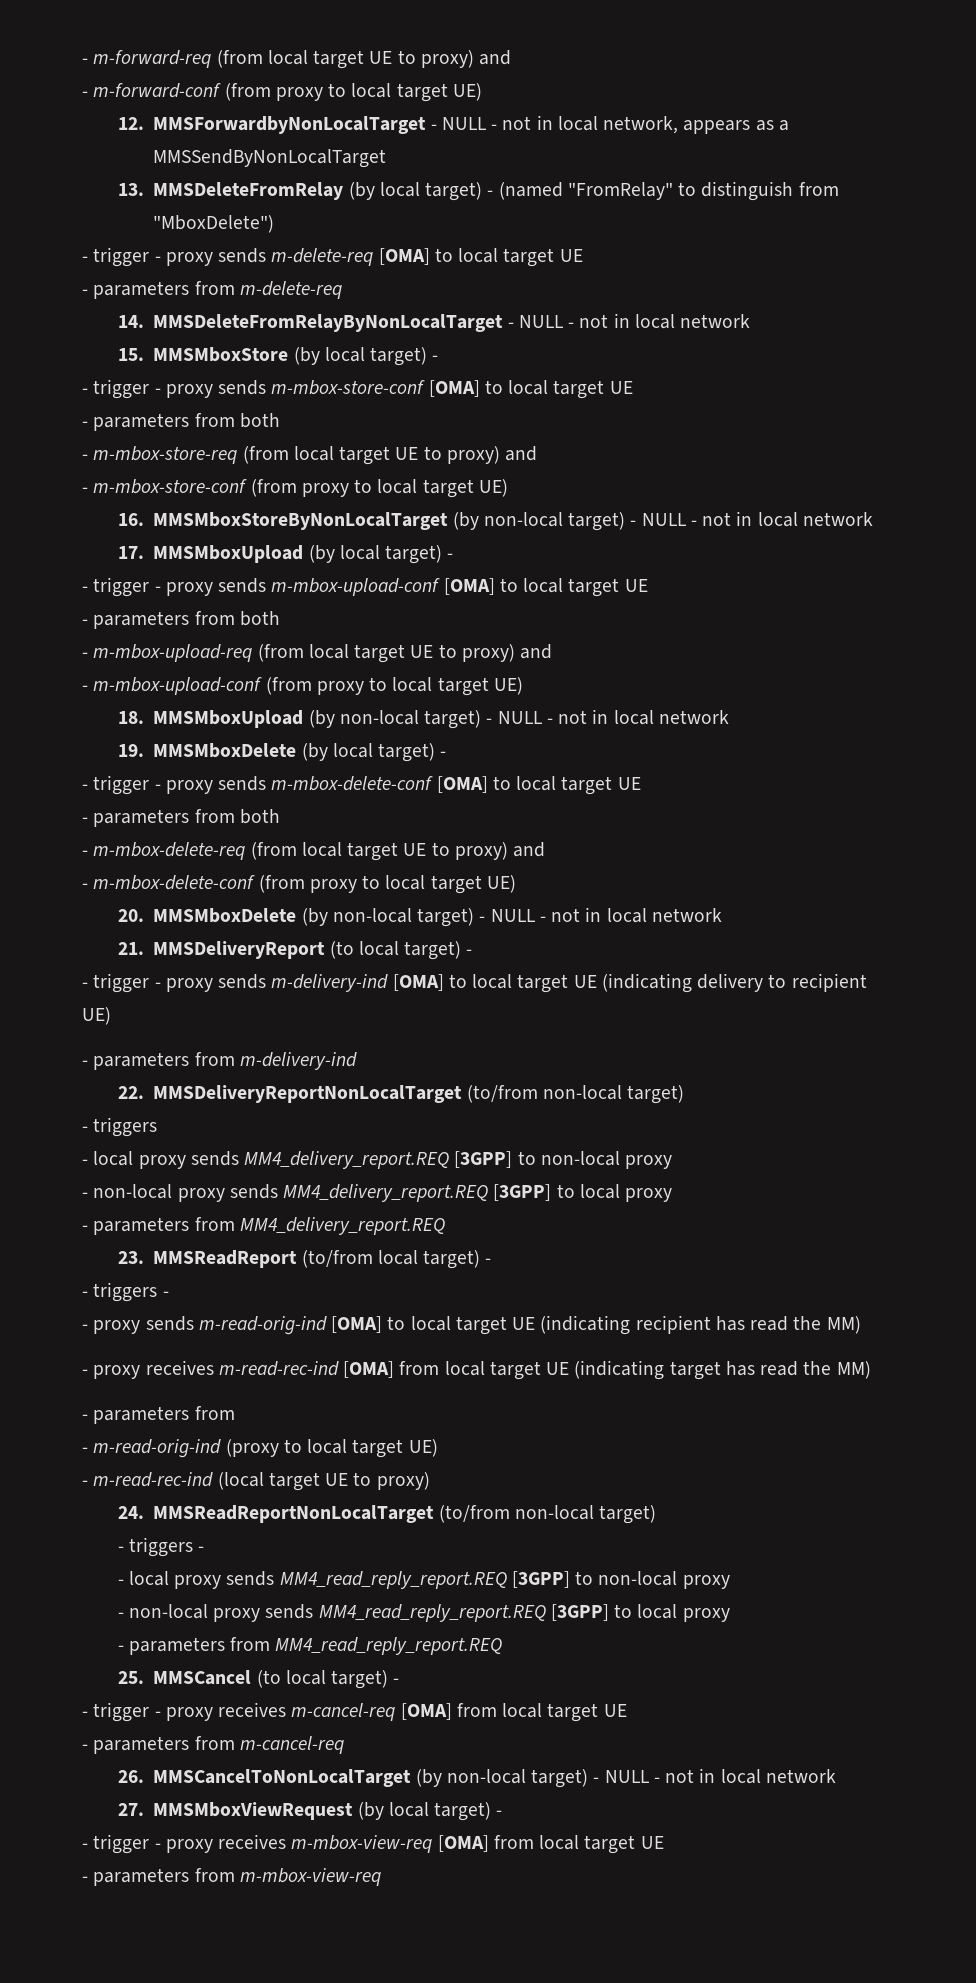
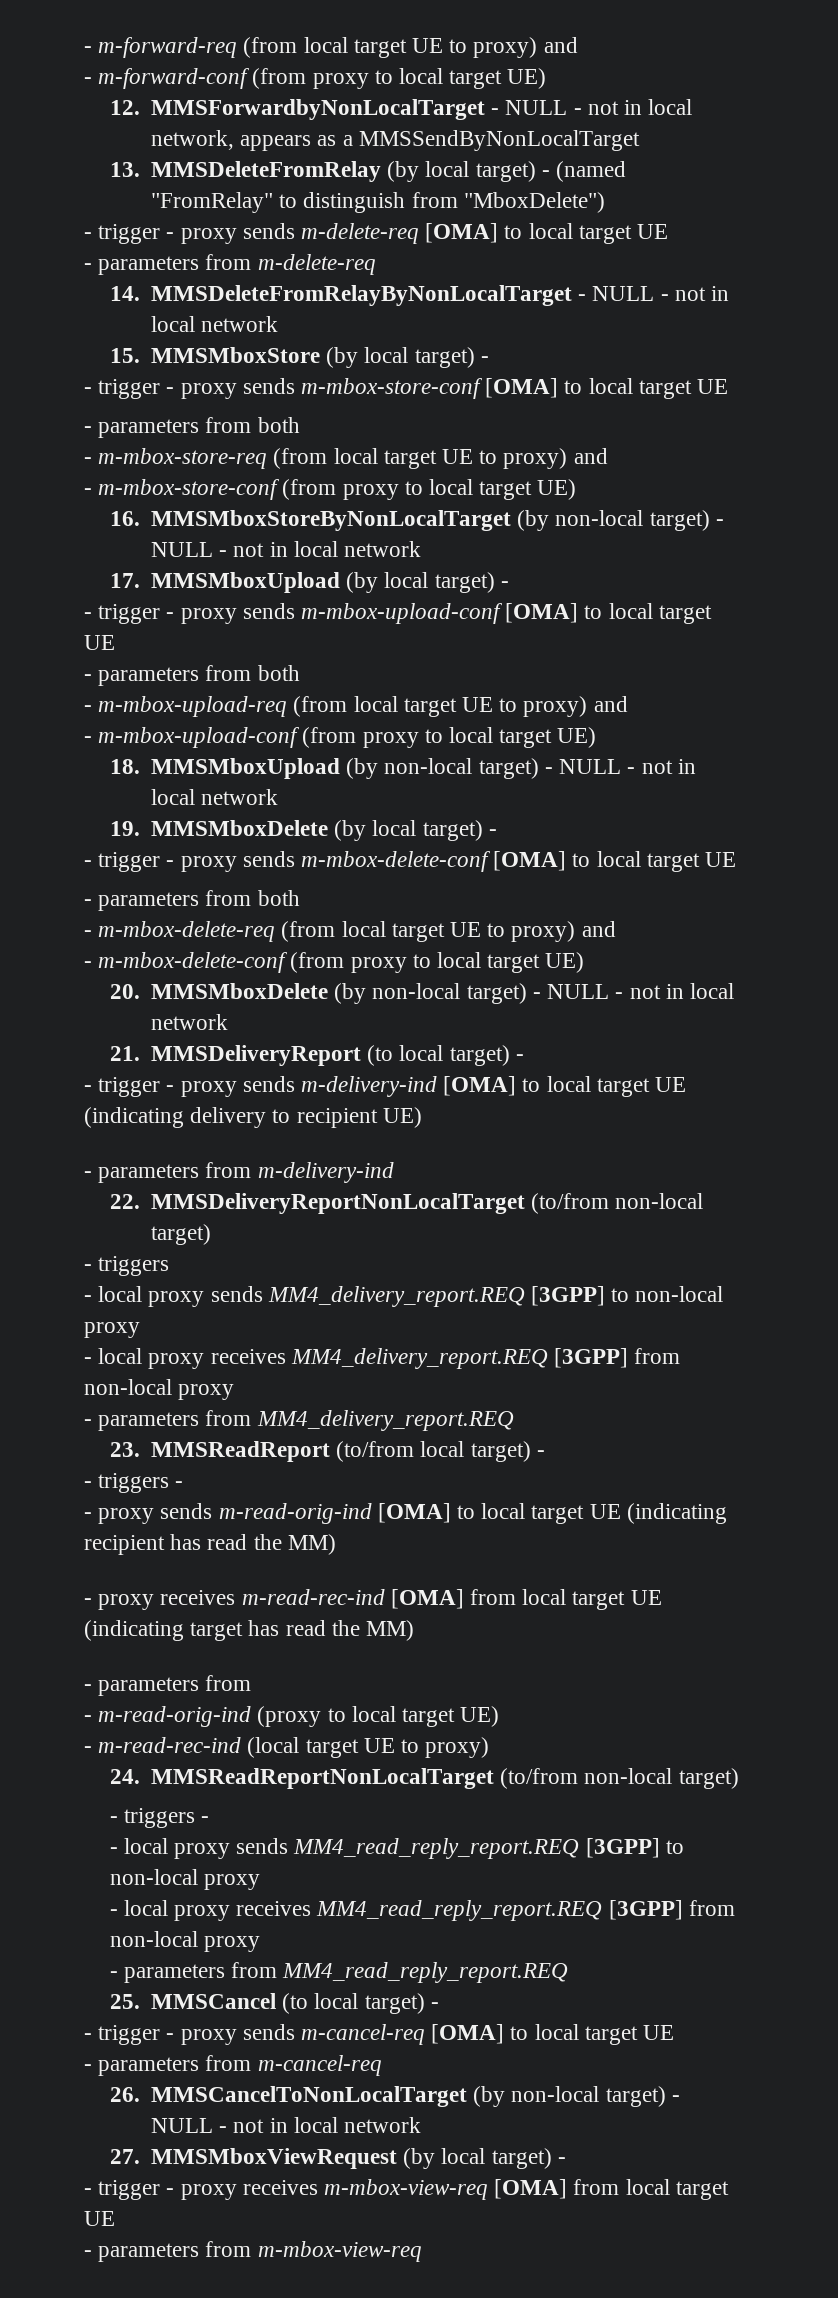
[93,1184,620,1202] non-local proxy sends MM4_delivery_report.REQ [3GPP] to local -> [98,1348,681,1369] [84,1379,172,1395] local proxy receives MM4_delivery_report.REQ [3GPP] from non-local
[128,1604,678,1622] non-local proxy sends MM4_read_reply_report.REQ [3GPP] to local -> [123,1900,735,1921] [109,1931,198,1947] local proxy receives MM4_read_reply_report.REQ [3GPP] from non-local
[218,1702,287,1717] receives -> [242,2024,295,2040] sends
[456,1703,497,1717] from -> [510,2026,529,2040] to

